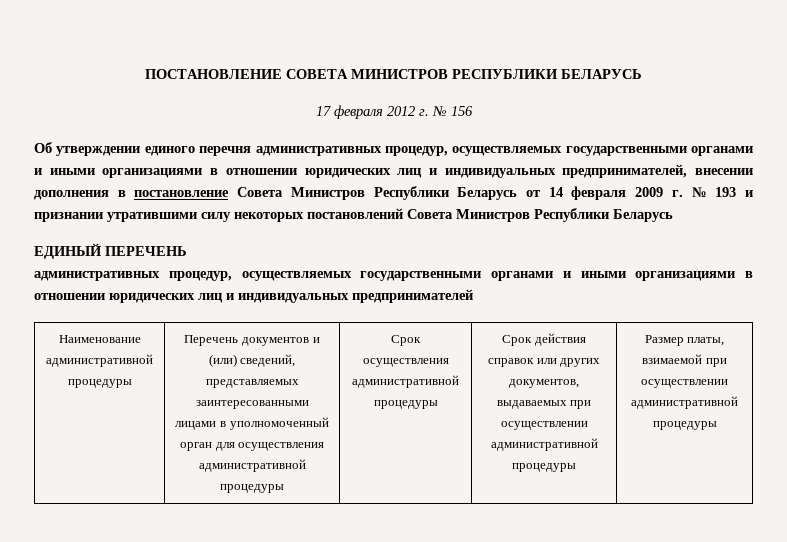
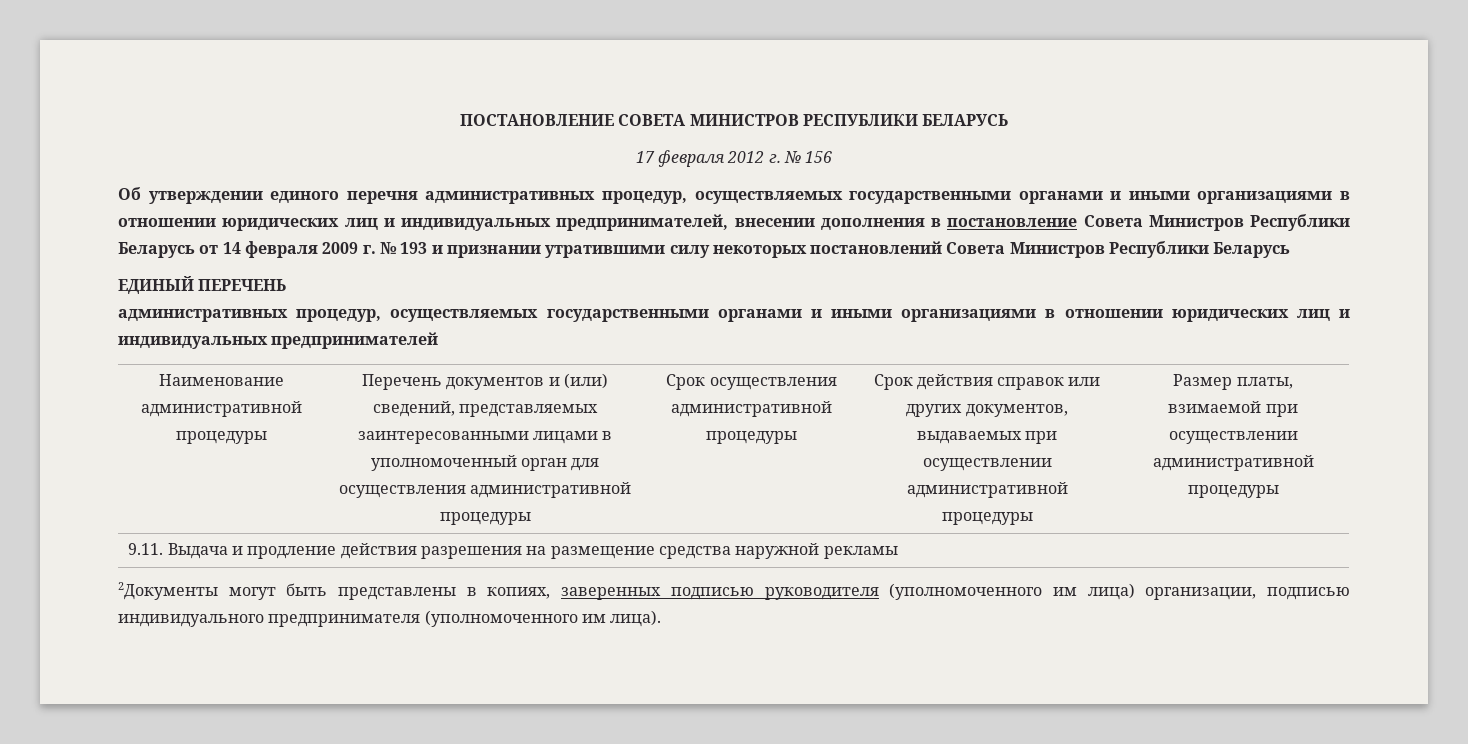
(717, 425) none -> [128,543,898,559] [118,582,1351,600] [118,610,662,627] // 9.11. Выдача и продление действия разрешения на размещение средства наружной рекламы // 2Документы могут быть представлены в копиях, заверенных подписью руководителя (уполномоченного им лица) организации, подписью индивидуального предпринимателя (уполномоченного им лица).

